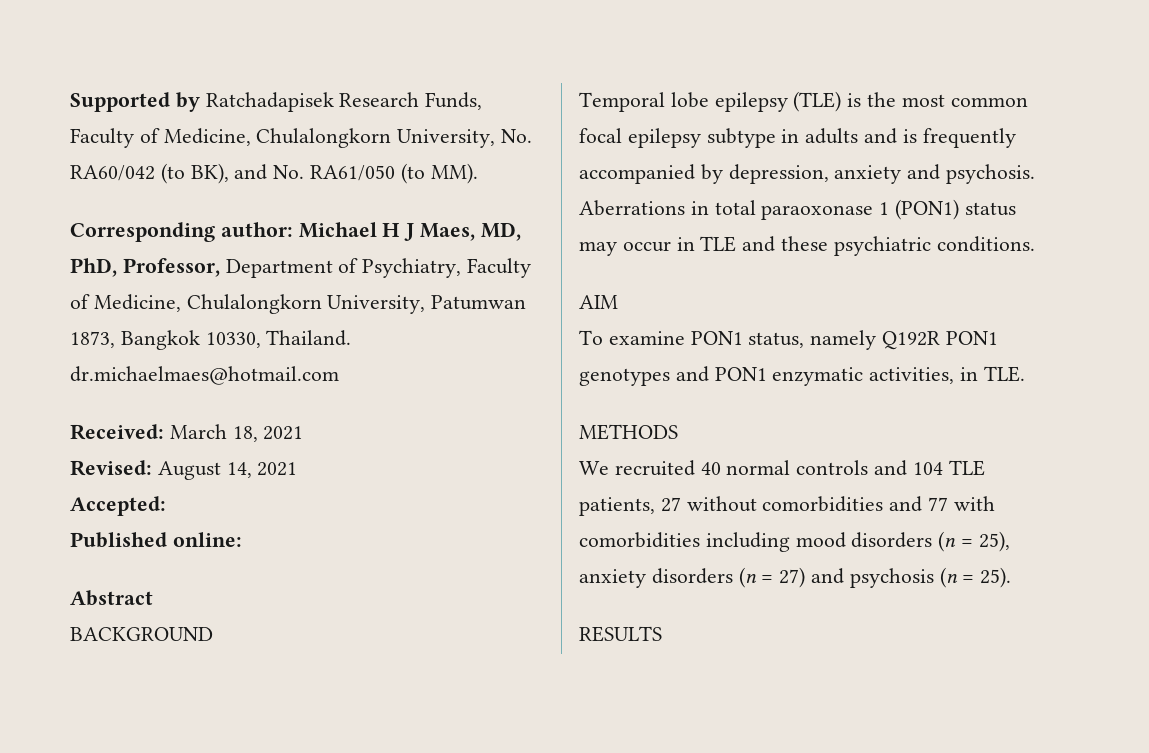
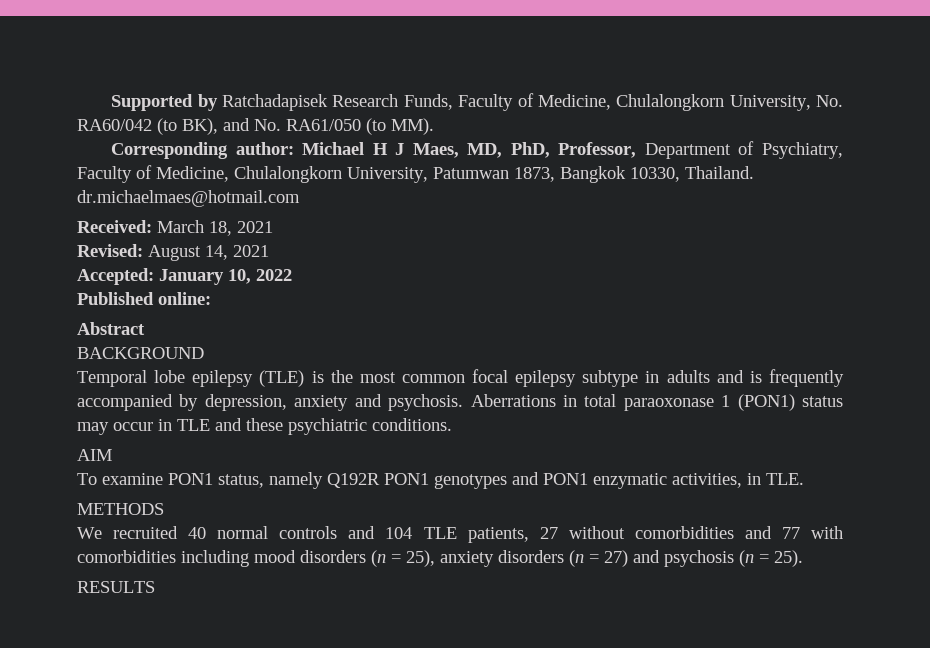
(166, 506) none -> [159,269,292,285] January 10, 2022

